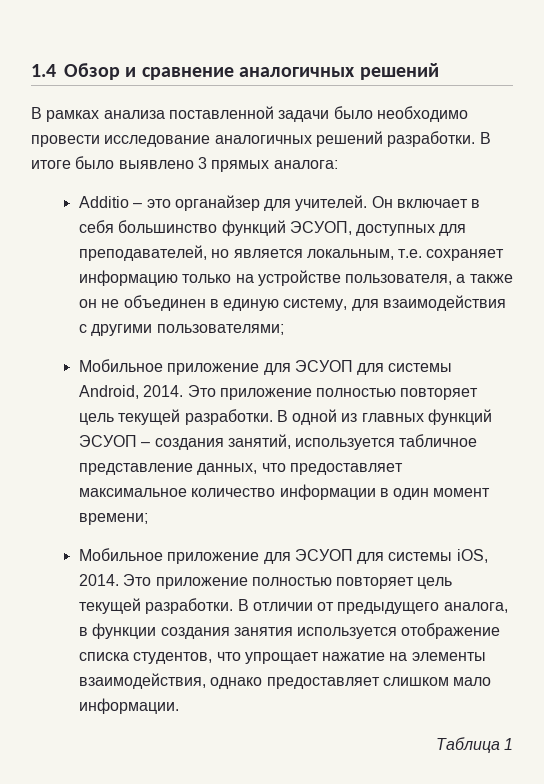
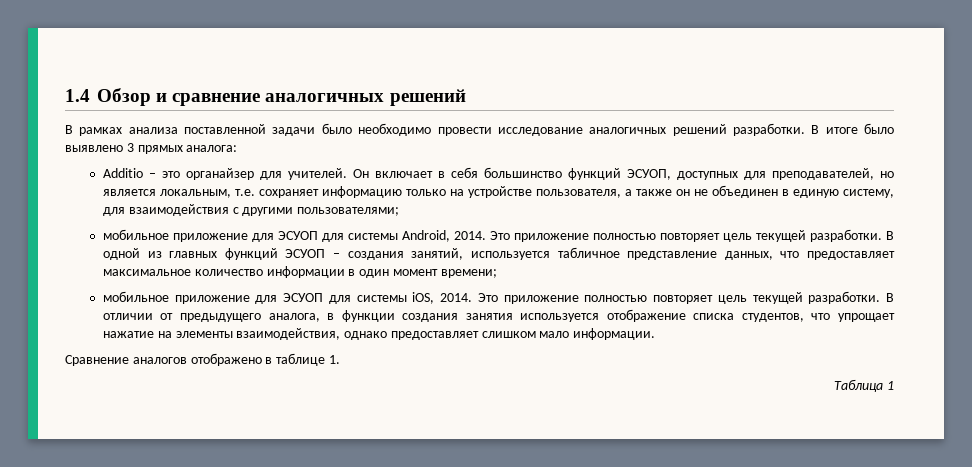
[78,359,163,372] Мобильное -> [102,229,169,240] мобильное
[78,548,163,561] Мобильное -> [102,291,169,302] мобильное
(179, 706) none -> [65,353,340,366] // Сравнение аналогов отображено в таблице 1.

